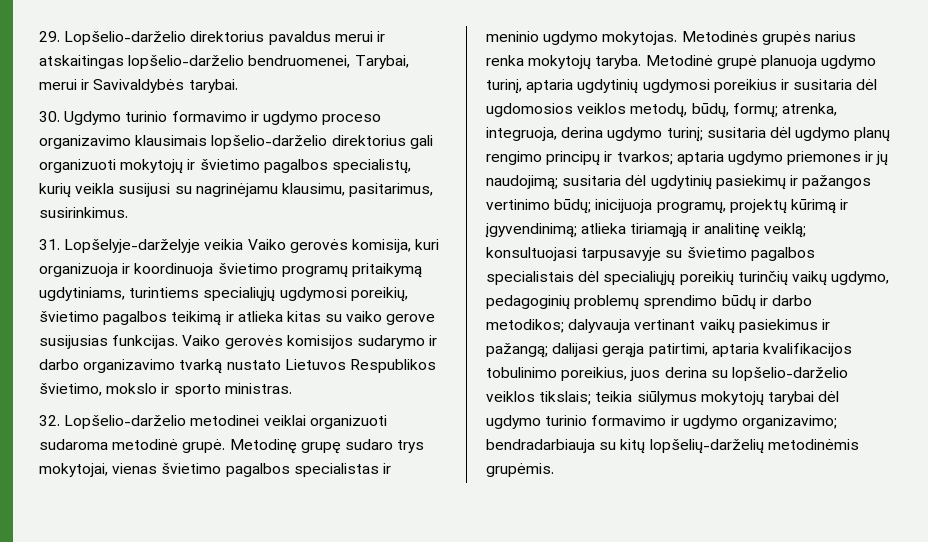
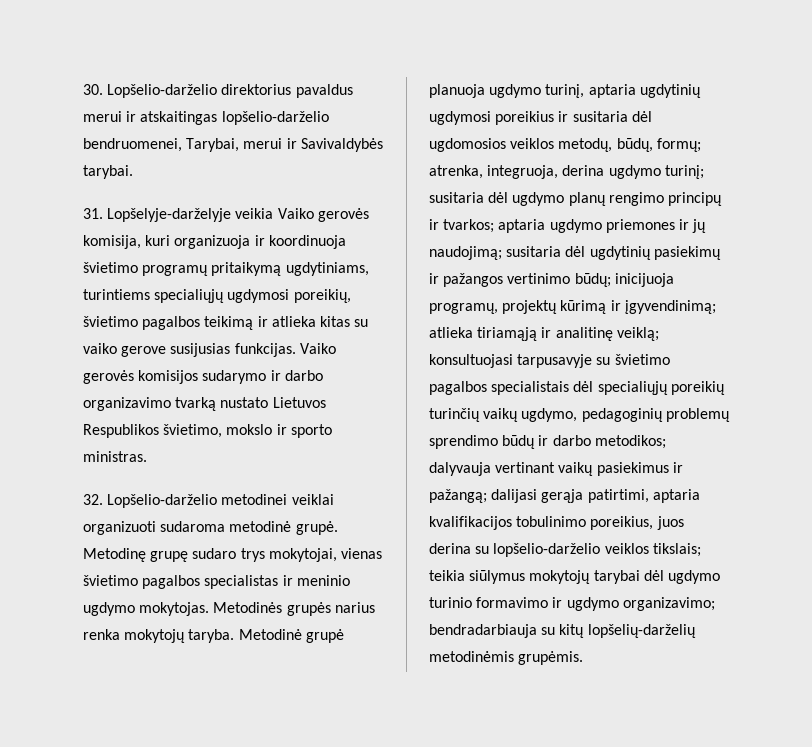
[39,31,60,42] 29. -> [83,84,103,95] 30.
[39,111,382,125] [39,135,433,149] [39,159,411,174] [39,183,434,198] [39,207,128,218] // 30. Ugdymo turinio formavimo ir ugdymo proceso organizavimo klausimais lopšelio-darželio direktorius gali organizuoti mokytojų ir švietimo pagalbos specialistų, kurių veikla susijusi su nagrinėjamu klausimu, pasitarimus, susirinkimus. -> (133, 172) none

